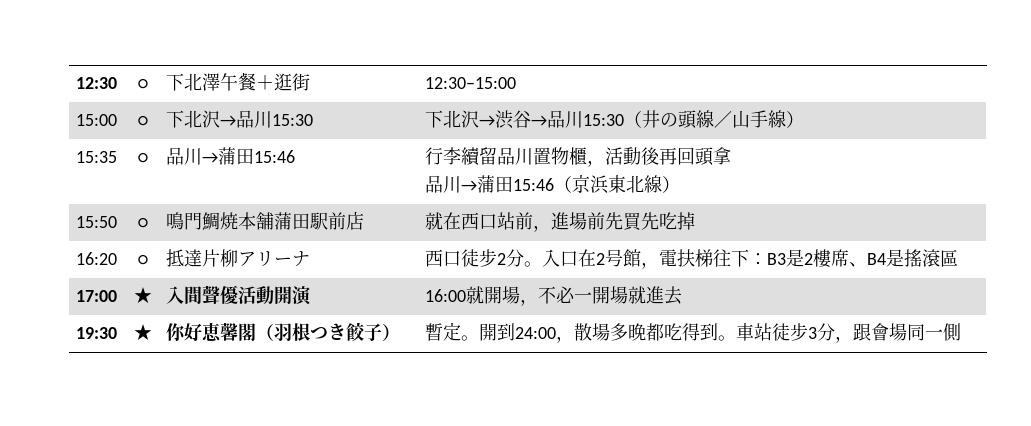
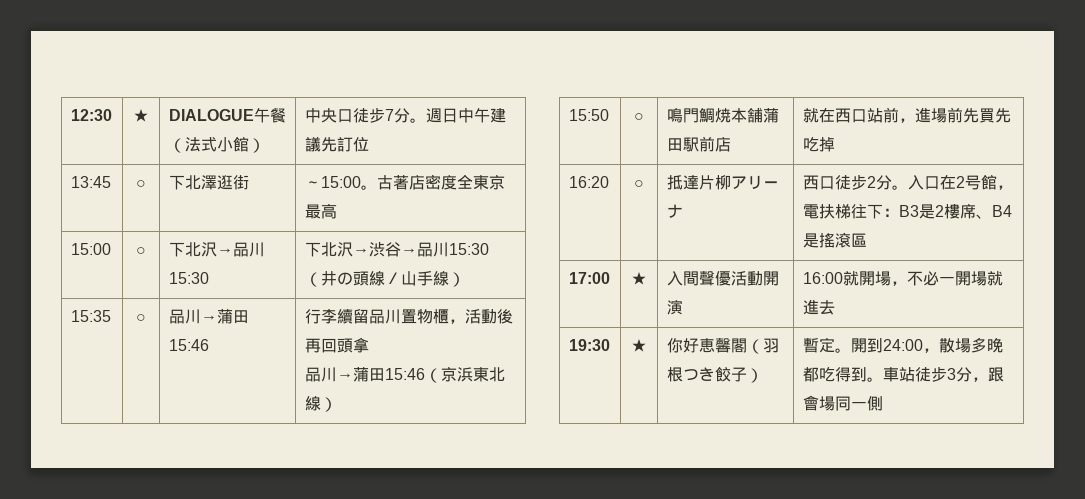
(118, 83) none -> [133,109,149,122] [168,108,286,123] [168,136,265,153] [304,108,506,123] [304,137,369,152] [70,176,111,188] | ★ | DIALOGUE午餐（法式小館） | 中央口徒步7分。週日中午建議先訂位 // 13:45
[220,72,275,91] 午餐＋ -> (217, 182) none
[425,77,517,89] 12:30–15:00 -> [304,174,505,190] [304,203,337,219] ～15:00。古著店密度全東京最高

